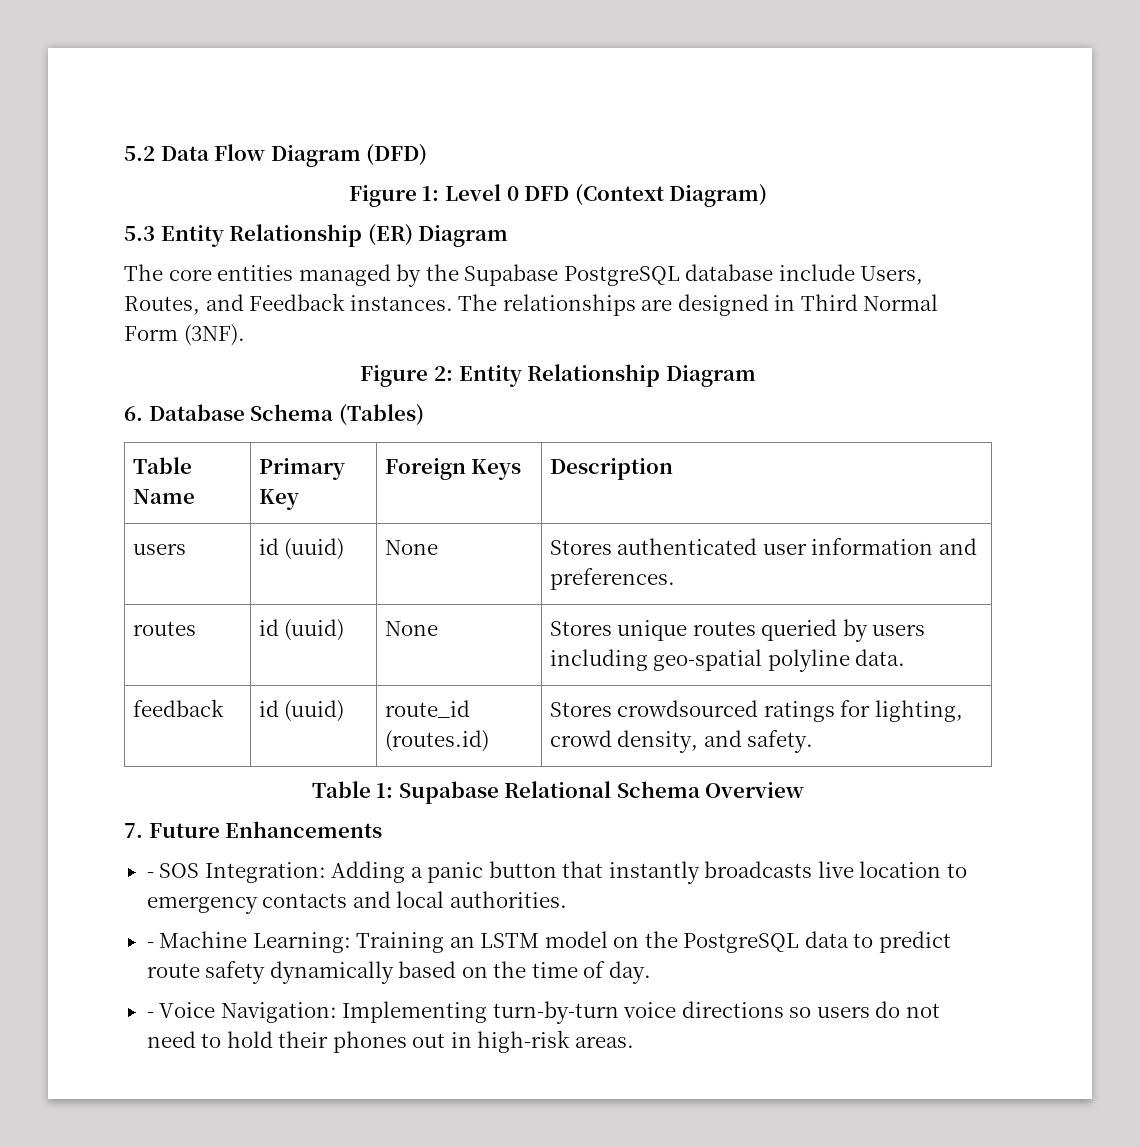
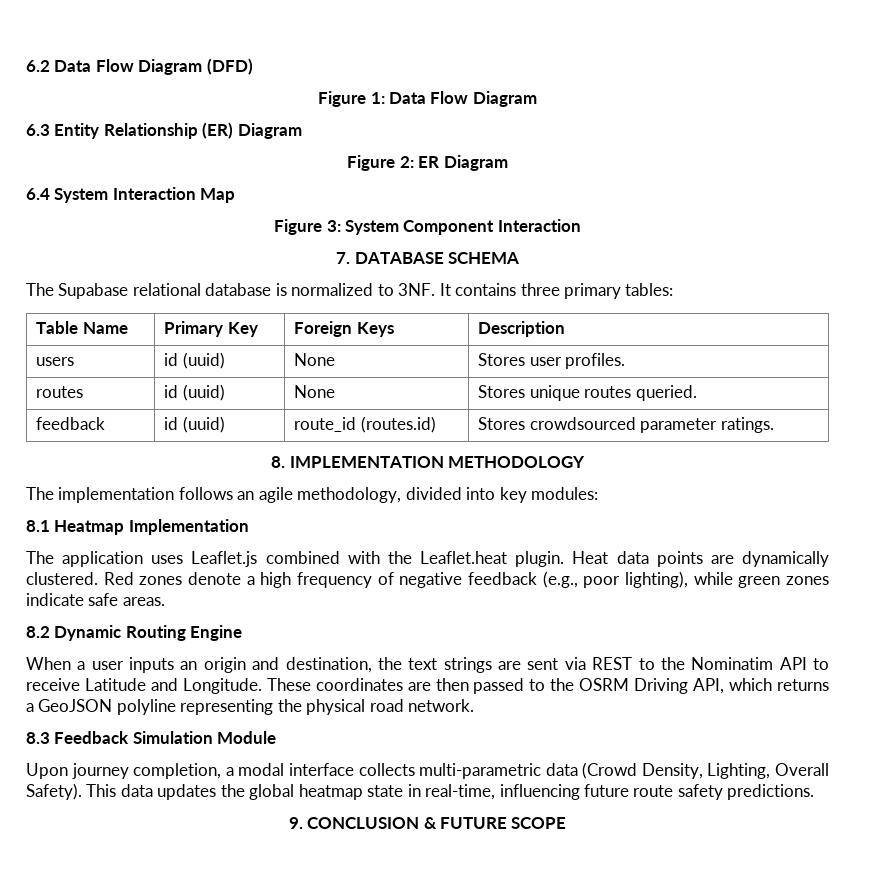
[124,146,155,161] 5.2 -> [26,60,50,72] 6.2
[444,184,768,207] [124,224,509,247] [124,264,924,287] [124,293,939,316] [124,324,245,346] [360,364,756,387] [124,404,424,426] Level 0 DFD (Context Diagram) // 5.3 Entity Relationship (ER) Diagram // The core entities managed by the Supabase PostgreSQL database include Users, Routes, and Feedback instances. The relationships are designed in Third Normal Form (3NF). // Figure 2: Entity Relationship Diagram // 6. Database Schema (Tables) -> [389,91,537,107] [26,122,302,139] [347,155,508,171] [26,187,236,203] [274,219,581,235] [336,252,519,264] [26,283,674,299] Data Flow Diagram // 6.3 Entity Relationship (ER) Diagram // Figure 2: ER Diagram // 6.4 System Interaction Map // Figure 3: System Component Interaction // 7. DATABASE SCHEMA // The Supabase relational database is normalized to 3NF. It contains three primary tables:
[617,538,977,555] [549,568,675,590] authenticated user information and preferences. -> [529,353,626,369] user profiles.
[761,619,926,642] [549,649,906,672] queried by users including geo-spatial polyline data. -> [635,385,697,401] queried.
[763,700,963,722] [549,730,814,753] [311,781,805,804] [124,821,383,838] [146,861,967,884] [146,891,567,914] [146,931,951,953] [146,961,651,984] [146,1001,940,1024] [146,1030,634,1053] ratings for lighting, crowd density, and safety. // Table 1: Supabase Relational Schema Overview // 7. Future Enhancements // - SOS Integration: Adding a panic button that instantly broadcasts live location to emergency contacts and local authorities. // - Machine Learning: Training an LSTM model on the PostgreSQL data to predict route safety dynamically based on the time of day. // - Voice Navigation: Implementing turn-by-turn voice directions so users do not need to hold their phones out in high-risk areas. -> [640,417,774,433] [271,456,585,468] [26,487,599,503] [26,519,249,535] [26,551,830,567] [26,571,829,588] [26,593,165,606] [26,625,243,641] [26,657,829,673] [26,678,830,694] [26,699,475,715] [26,731,277,744] [26,762,830,779] [26,783,815,800] [288,817,567,829] parameter ratings. // 8. IMPLEMENTATION METHODOLOGY // The implementation follows an agile methodology, divided into key modules: // 8.1 Heatmap Implementation // The application uses Leaflet.js combined with the Leaflet.heat plugin. Heat data points are dynamically clustered. Red zones denote a high frequency of negative feedback (e.g., poor lighting), while green zones indicate safe areas. // 8.2 Dynamic Routing Engine // When a user inputs an origin and destination, the text strings are sent via REST to the Nominatim API to receive Latitude and Longitude. These coordinates are then passed to the OSRM Driving API, which returns a GeoJSON polyline representing the physical road network. // 8.3 Feedback Simulation Module // Upon journey completion, a modal interface collects multi-parametric data (Crowd Density, Lighting, Overall Safety). This data updates the global heatmap state in real-time, influencing future route safety predictions. // 9. CONCLUSION & FUTURE SCOPE

